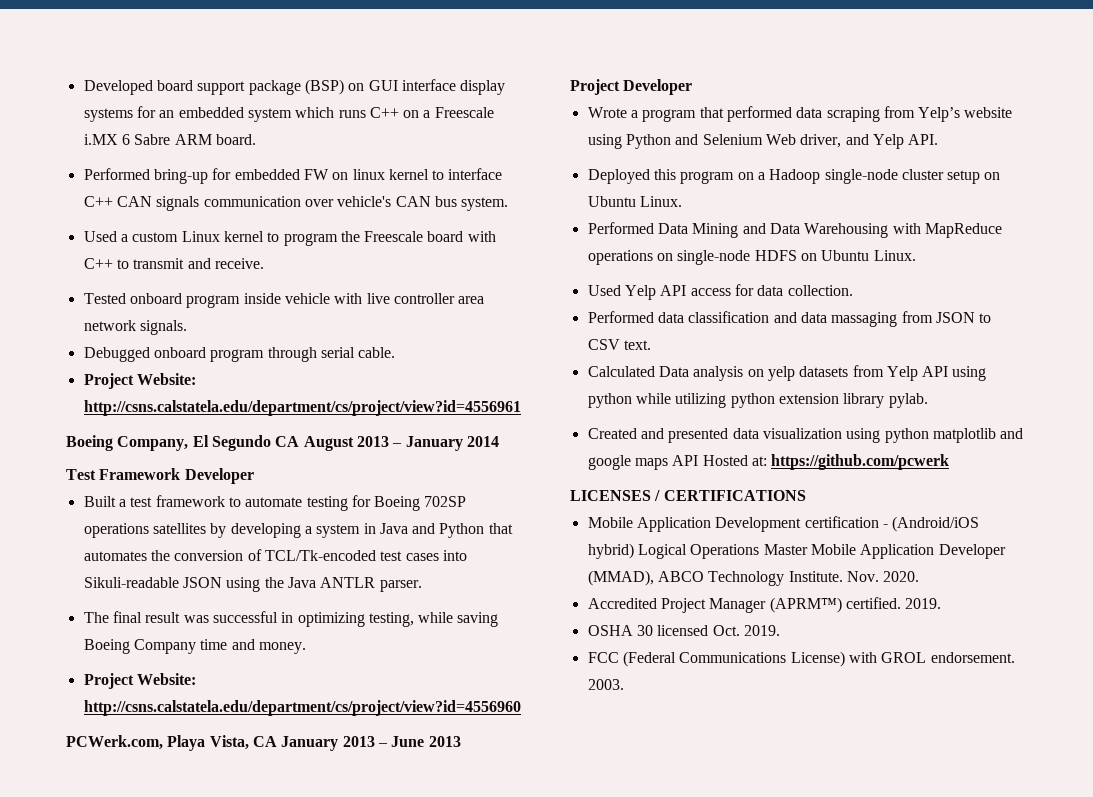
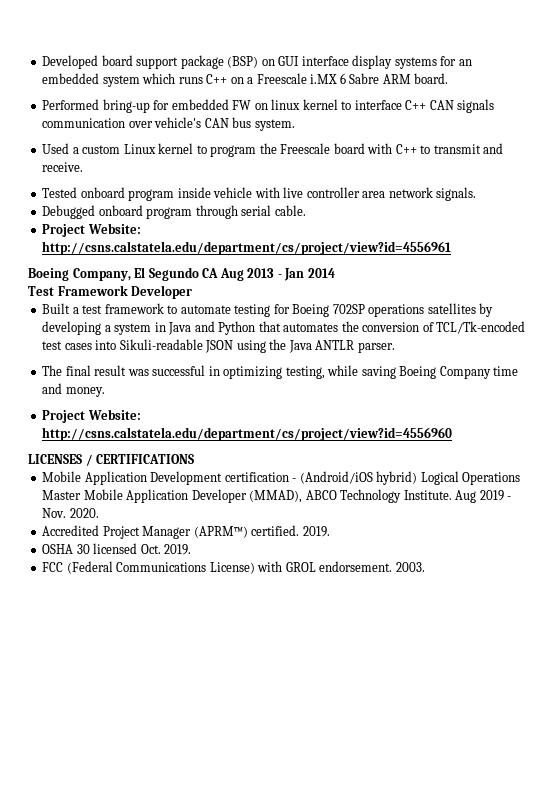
[303,436,463,451] August 2013 – January -> [219,268,305,281] Aug 2013 - Jan
[66,735,461,751] [570,79,693,95] [587,106,1013,122] [587,134,939,149] [587,169,1001,184] [587,196,682,207] [587,222,1002,238] [587,250,916,265] [587,284,853,300] [587,311,992,327] [587,339,651,350] [587,365,987,381] [587,393,928,408] [587,428,1024,443] [587,454,950,470] // PCWerk.com, Playa Vista, CA January 2013 – June 2013 // Project Developer // Wrote a program that performed data scraping from Yelp’s website using Python and Selenium Web driver, and Yelp API. // Deployed this program on a Hadoop single-node cluster setup on Ubuntu Linux. // Performed Data Mining and Data Warehousing with MapReduce operations on single-node HDFS on Ubuntu Linux. // Used Yelp API access for data collection. // Performed data classification and data massaging from JSON to CSV text. // Calculated Data analysis on yelp datasets from Yelp API using python while utilizing python extension library pylab. // Created and presented data visualization using python matplotlib and google maps API Hosted at: https://github.com/pcwerk -> (453, 434) none
(843, 576) none -> [455,490,512,503] Aug 2019 -

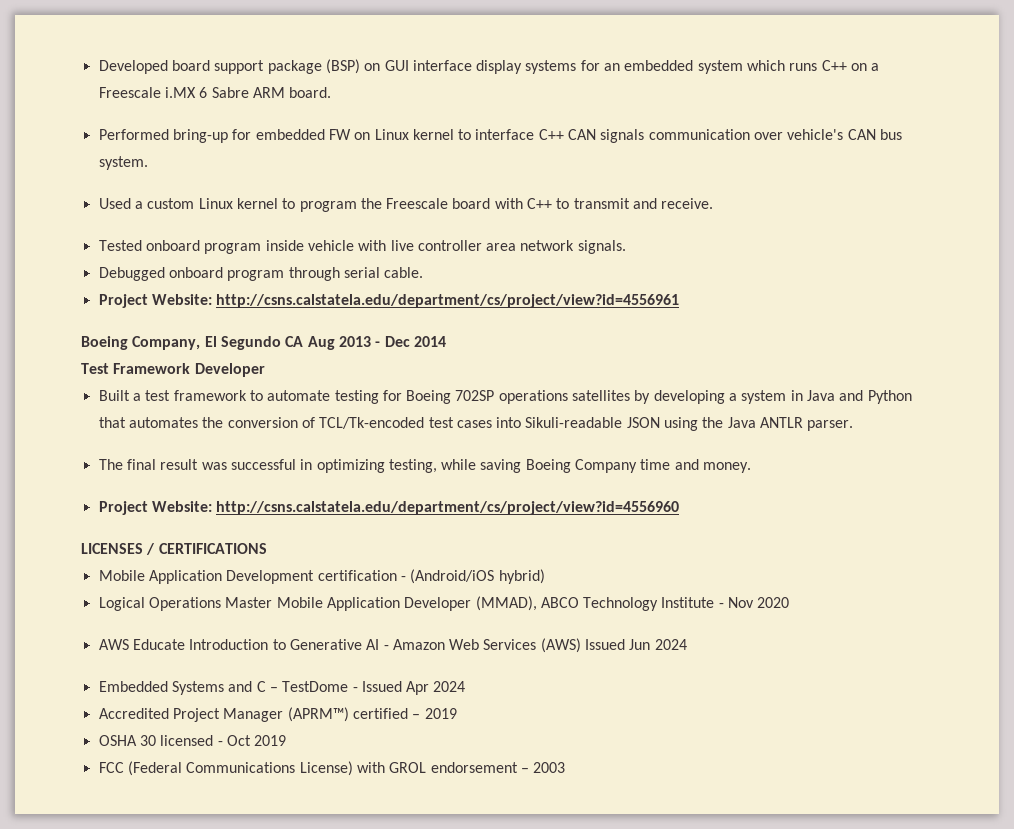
[271,99,301,110] linux -> [374,129,409,140] Linux
[284,268,305,281] Jan -> [384,336,410,347] Dec
(418, 478) none -> (545, 576) //
[403,490,512,503] [42,508,99,518] Institute. Aug 2019 - Nov. 2020. -> [661,597,790,608] [98,638,687,653] [98,681,466,695] Institute - Nov 2020 // AWS Educate Introduction to Generative AI - Amazon Web Services (AWS) Issued Jun 2024 // Embedded Systems and C – TestDome - Issued Apr 2024
[251,525,330,537] certified. 2019. -> [352,708,457,719] certified – 2019
[140,544,192,555] Oct. 2019. -> [217,735,287,746] - Oct 2019
[319,561,425,572] endorsement. 2003. -> [430,762,566,773] endorsement – 2003

